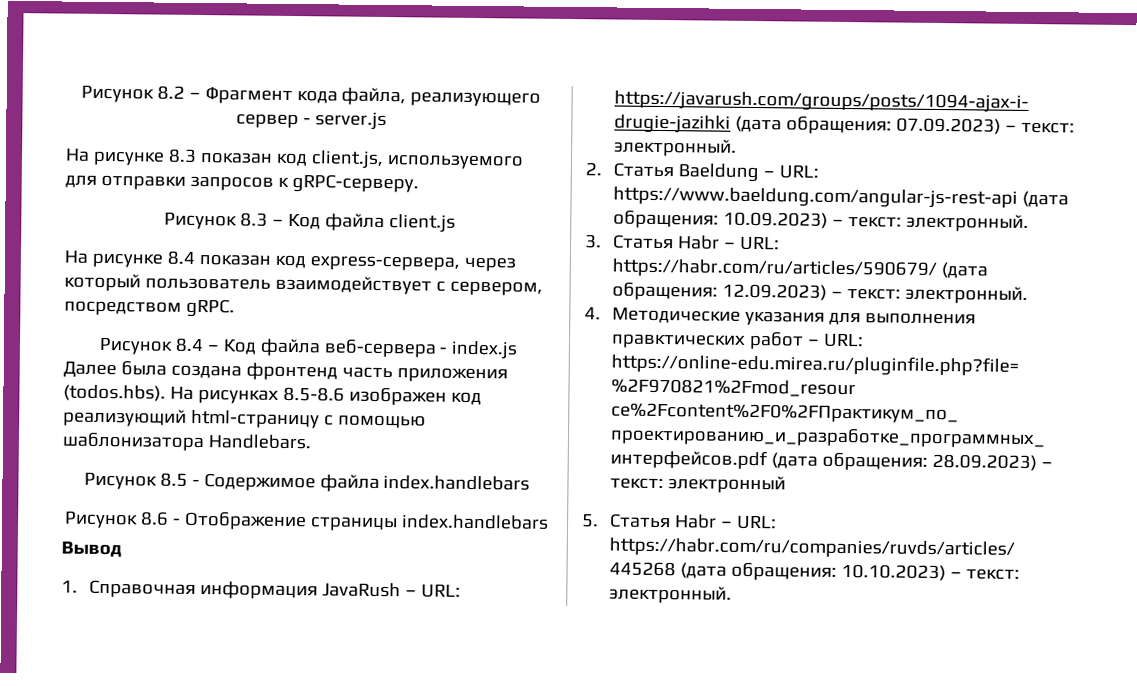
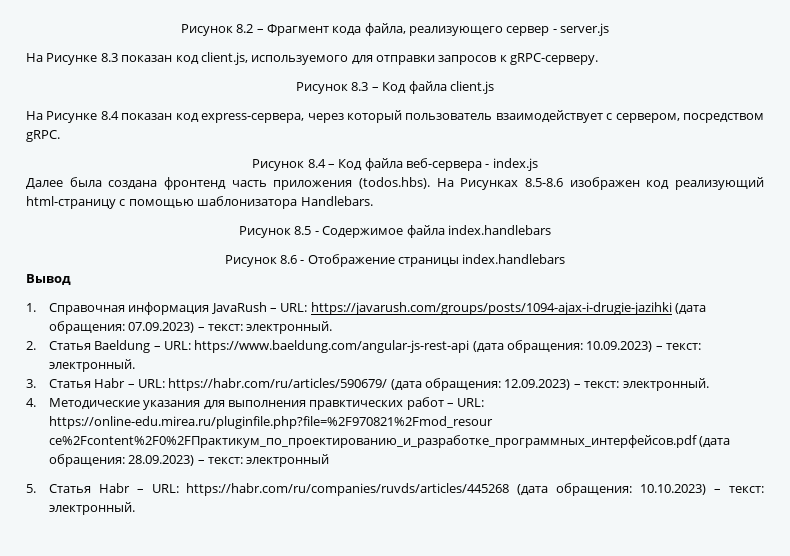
[92,150,165,166] рисунке -> [46,53,98,65] Рисунке
[91,252,163,268] рисунке -> [46,111,98,123] Рисунке
[197,388,279,404] рисунках -> [460,178,519,190] Рисунках

